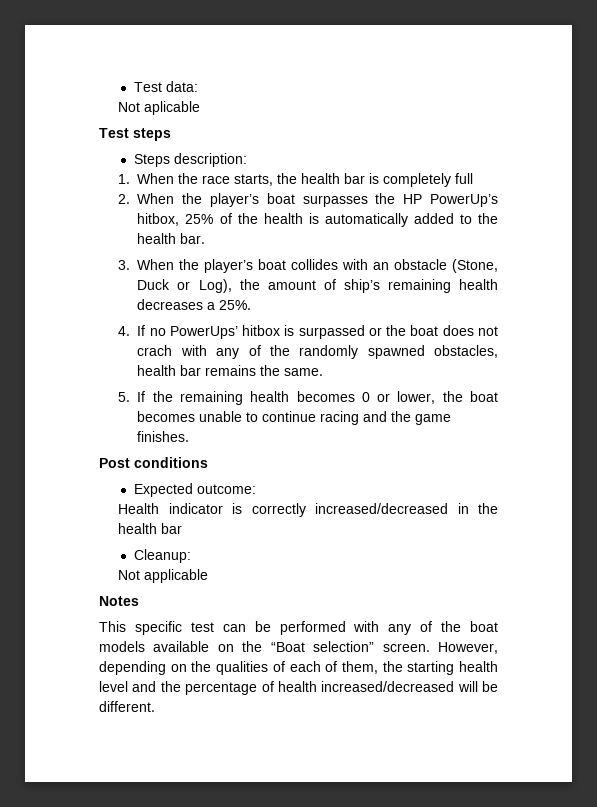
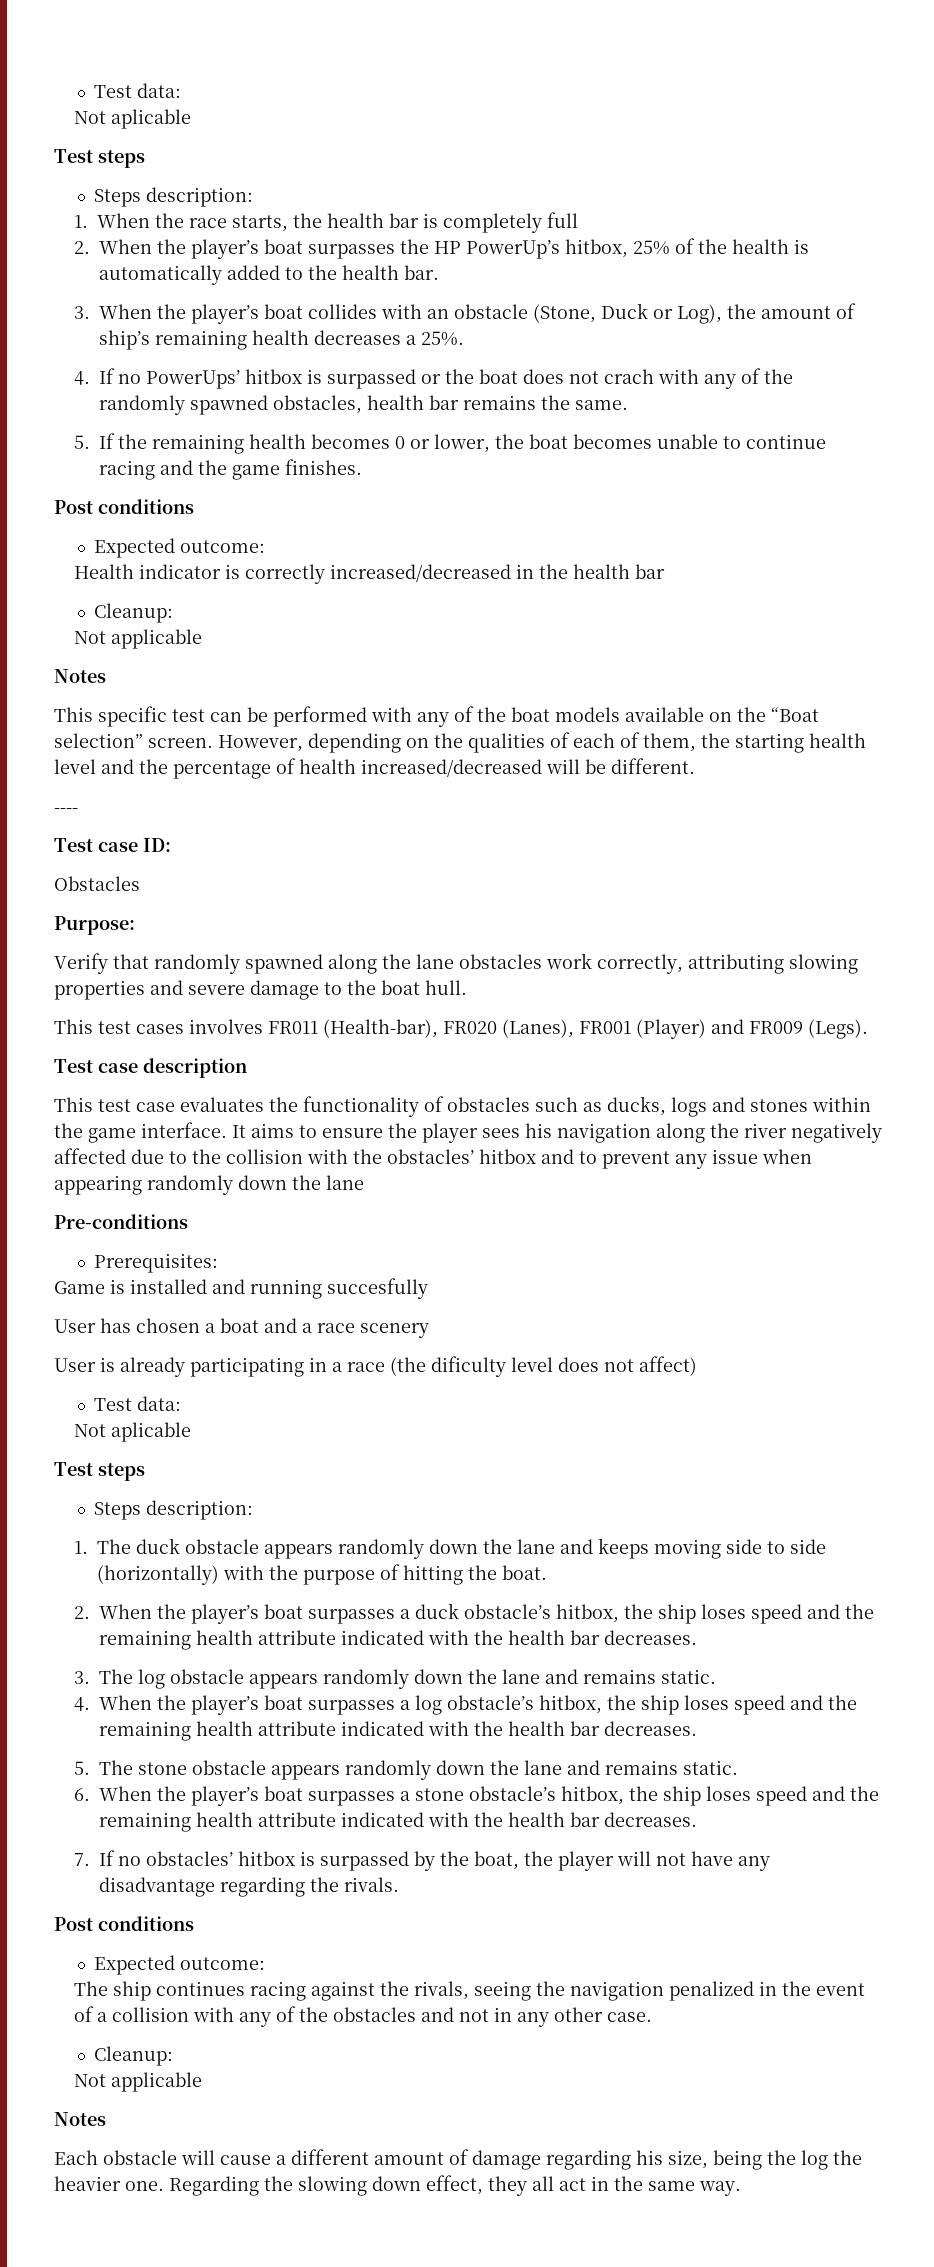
(155, 706) none -> [54,808,78,813] [54,838,171,852] [54,876,140,891] [54,916,135,935] [54,953,858,974] [54,980,467,1000] [54,1019,868,1039] [54,1058,247,1078] [54,1096,871,1117] [54,1122,882,1143] [54,1148,812,1169] [54,1175,364,1195] [54,1214,188,1229] [94,1253,219,1273] [54,1278,428,1299] [54,1318,429,1338] [54,1356,697,1377] [94,1396,182,1411] [74,1422,192,1442] [54,1462,145,1481] [94,1500,254,1520] [74,1538,827,1559] [97,1564,548,1585] [74,1603,875,1624] [99,1630,698,1650] [74,1669,717,1689] [74,1695,858,1715] [99,1721,698,1741] [74,1760,739,1780] [74,1786,880,1806] [99,1812,698,1832] [74,1850,771,1871] [99,1877,400,1897] [54,1916,194,1931] [94,1955,266,1975] [74,1981,866,2001] [74,2006,653,2027] [94,2046,174,2066] [74,2072,203,2092] [54,2112,106,2126] [54,2149,862,2170] [54,2175,741,2196] // ---- // Test case ID: // Obstacles // Purpose: // Verify that randomly spawned along the lane obstacles work correctly, attributing slowing properties and severe damage to the boat hull. // This test cases involves FR011 (Health-bar), FR020 (Lanes), FR001 (Player) and FR009 (Legs). // Test case description // This test case evaluates the functionality of obstacles such as ducks, logs and stones within the game interface. It aims to ensure the player sees his navigation along the river negatively affected due to the collision with the obstacles’ hitbox and to prevent any issue when appearing randomly down the lane // Pre-conditions // Prerequisites: // Game is installed and running succesfully // User has chosen a boat and a race scenery // User is already participating in a race (the dificulty level does not affect) // Test data: // Not aplicable // Test steps // Steps description: // 1. The duck obstacle appears randomly down the lane and keeps moving side to side (horizontally) with the purpose of hitting the boat. // 2. When the player’s boat surpasses a duck obstacle’s hitbox, the ship loses speed and the remaining health attribute indicated with the health bar decreases. // 3. The log obstacle appears randomly down the lane and remains static. // 4. When the player’s boat surpasses a log obstacle’s hitbox, the ship loses speed and the remaining health attribute indicated with the health bar decreases. // 5. The stone obstacle appears randomly down the lane and remains static. // 6. When the player’s boat surpasses a stone obstacle’s hitbox, the ship loses speed and the remaining health attribute indicated with the health bar decreases. // 7. If no obstacles’ hitbox is surpassed by the boat, the player will not have any disadvantage regarding the rivals. // Post conditions // Expected outcome: // The ship continues racing against the rivals, seeing the navigation penalized in the event of a collision with any of the obstacles and not in any other case. // Cleanup: // Not applicable // Notes // Each obstacle will cause a different amount of damage regarding his size, being the log the heavier one. Regarding the slowing down effect, they all act in the same way.

